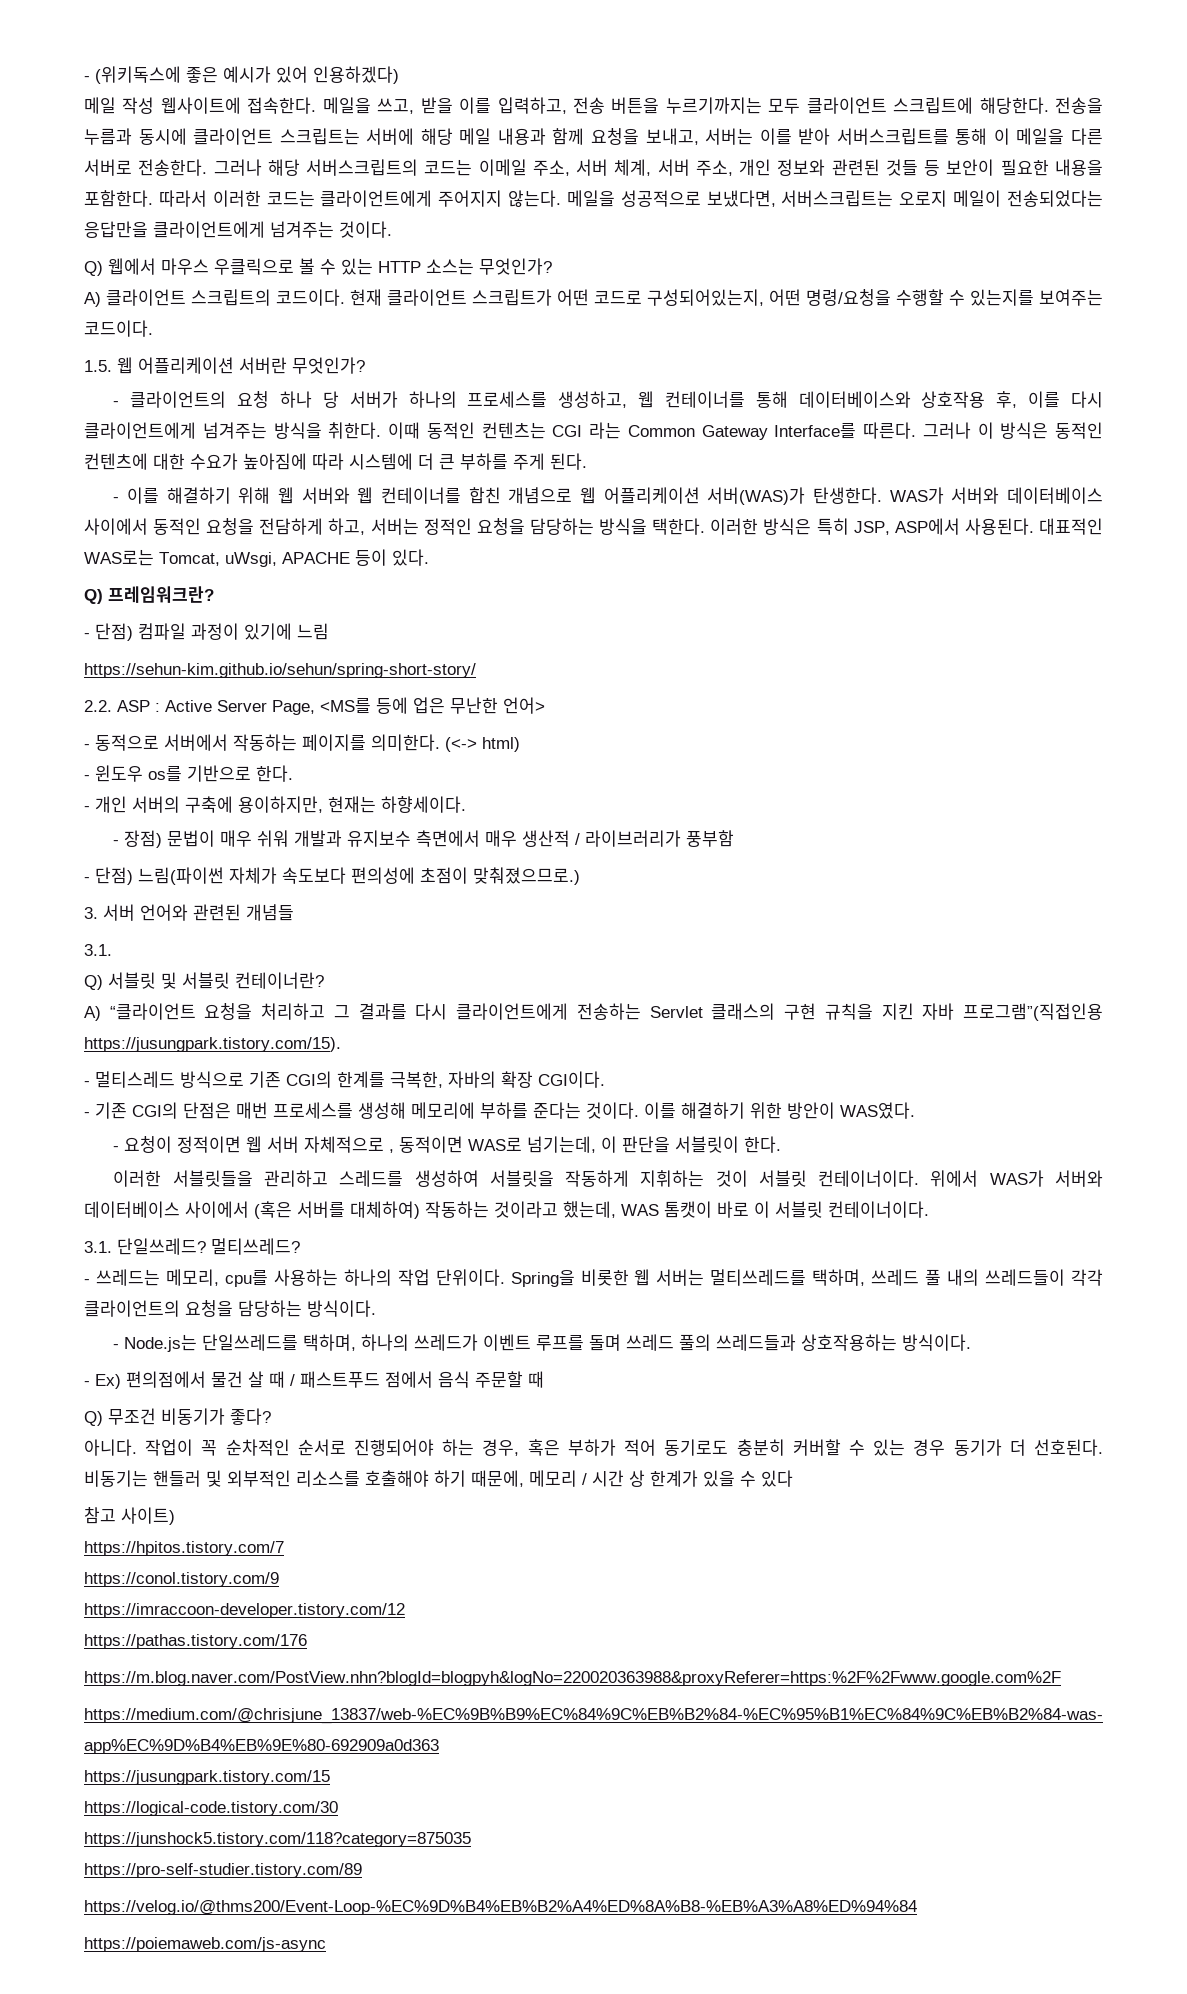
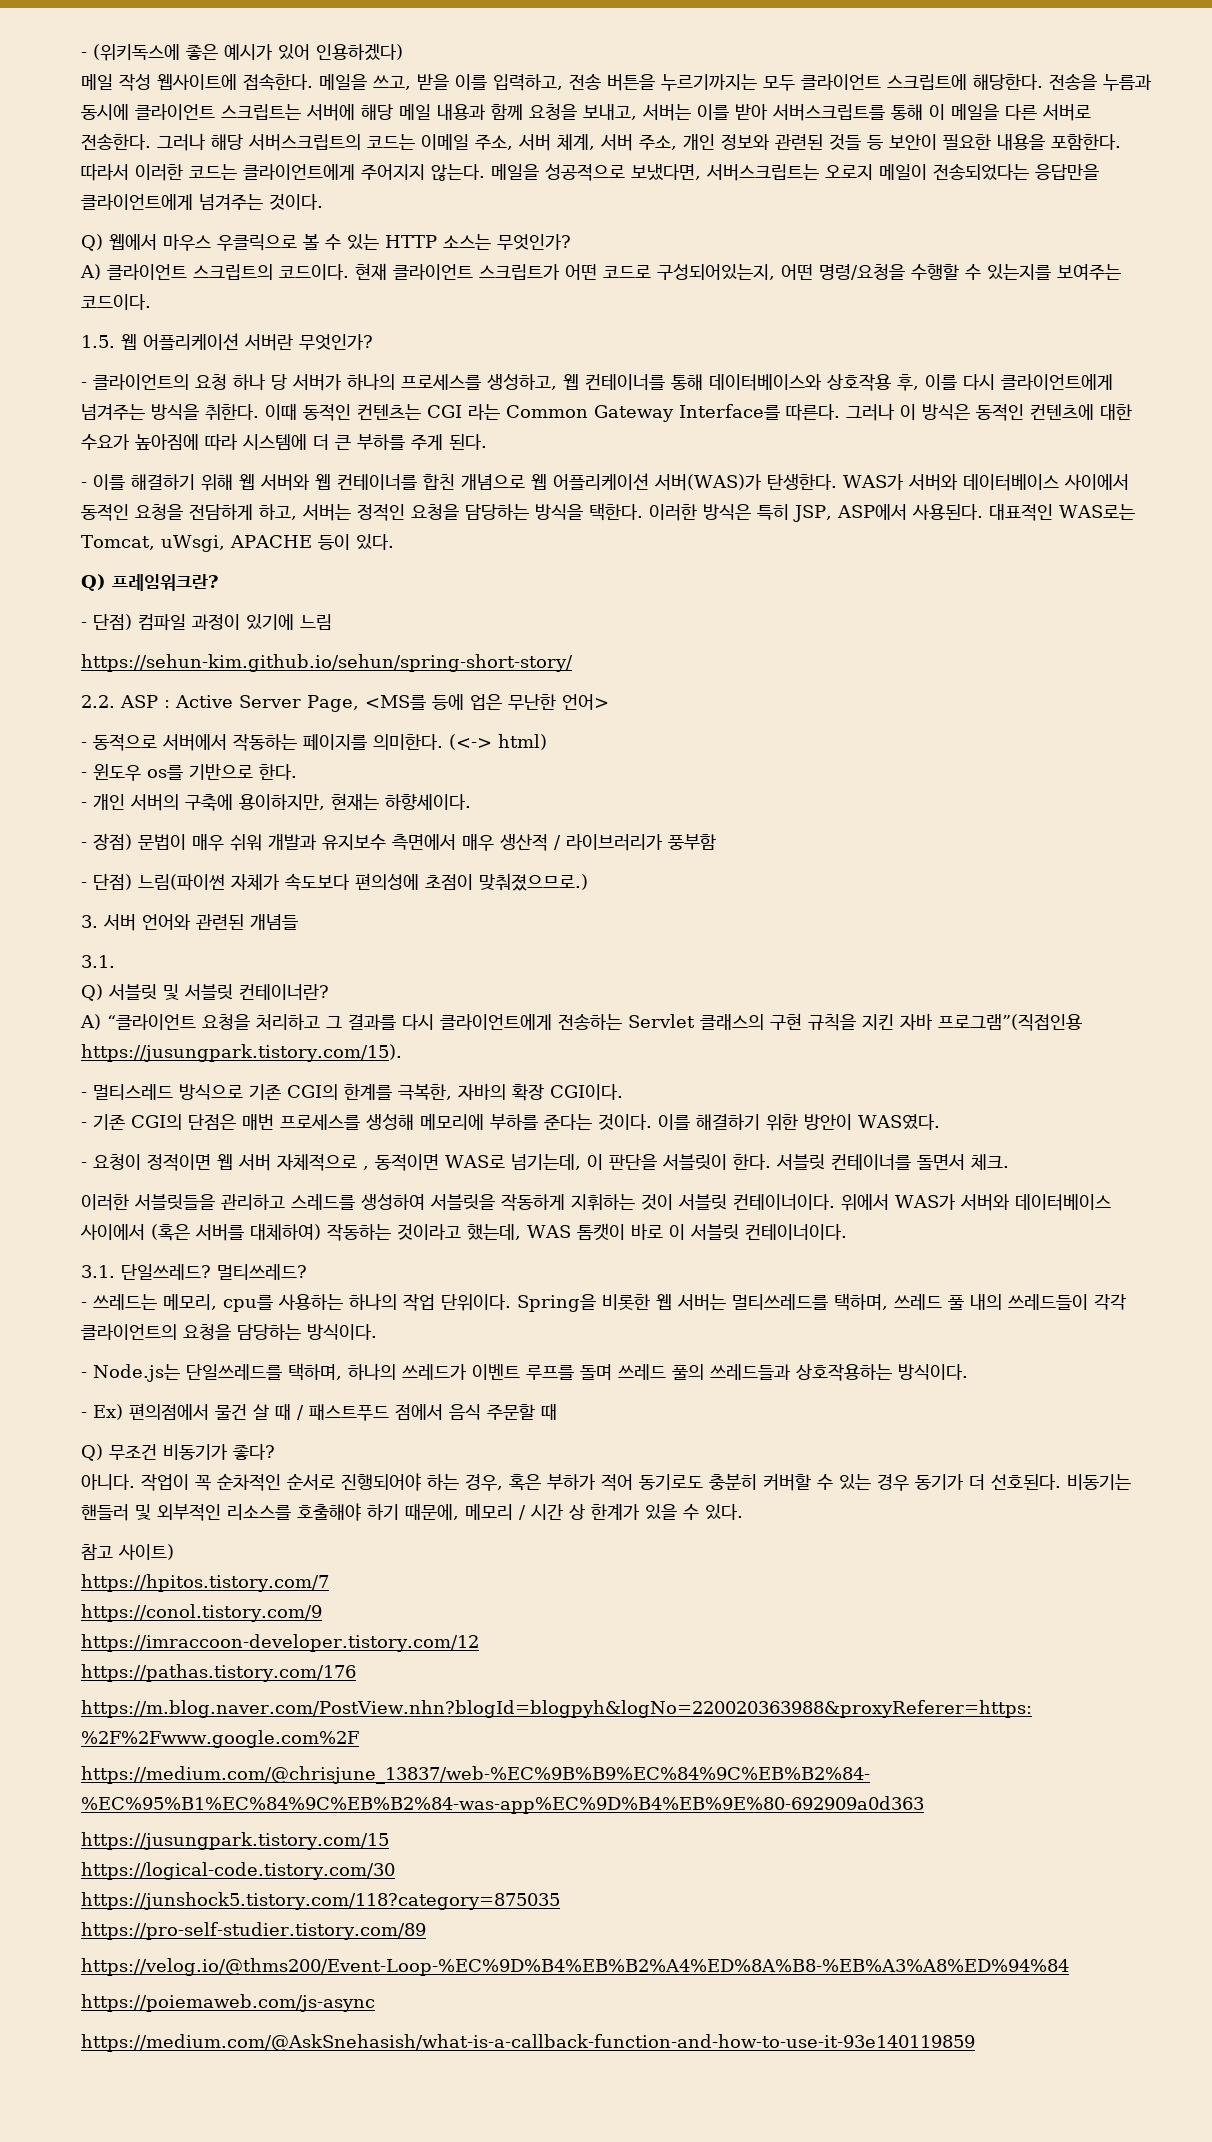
(782, 1144) none -> [775,1154,1009,1170] 서블릿 컨테이너를 돌면서 체크.
[761,1470,793,1487] 있다 -> [705,1504,743,1520] 있다.
(326, 1944) none -> [81,2034,975,2052] // https://medium.com/@AskSnehasish/what-is-a-callback-function-and-how-to-use-it-93e140119859

